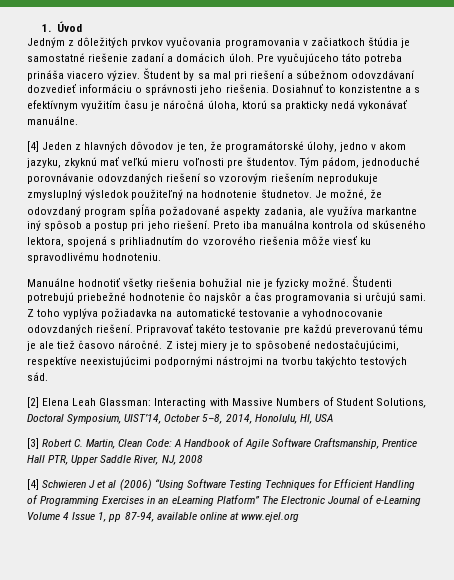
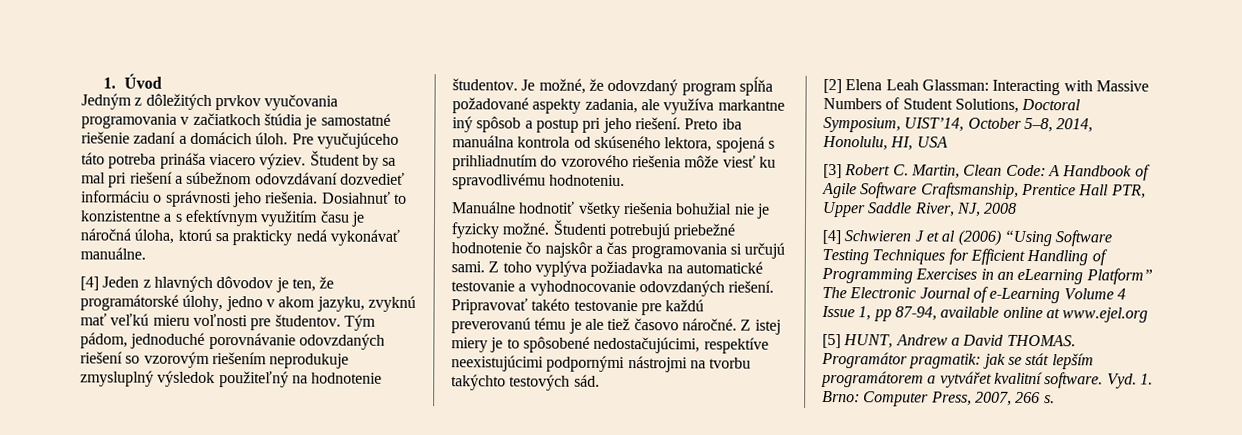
[64,157,98,168] zkyknú -> [367,295,416,312] zvyknú
[260,189,312,198] študnetov. -> [452,78,518,91] študentov.
(299, 517) none -> [822,333,1076,349] [821,351,1094,370] [821,370,1153,389] [822,390,1055,407] // [5] HUNT, Andrew a David THOMAS. Programátor pragmatik: jak se stát lepším programátorem a vytvářet kvalitní software. Vyd. 1. Brno: Computer Press, 2007, 266 s.

